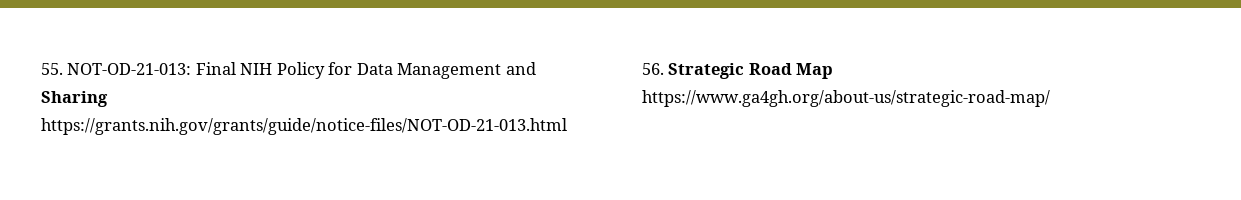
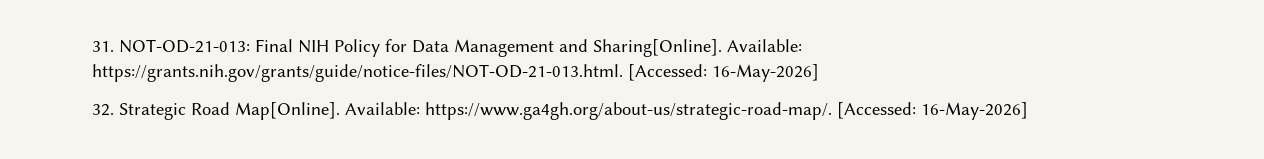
[41,63,63,75] 55. -> [92,41,114,52] 31.
[41,91,108,107] [41,118,567,135] [642,63,834,79] [642,90,1050,107] Sharing https://grants.nih.gov/grants/guide/notice-files/NOT-OD-21-013.html // 56. Strategic Road Map https://www.ga4gh.org/about-us/strategic-road-map/ -> [593,39,802,57] [92,64,819,82] [92,102,1028,120] Sharing[Online]. Available: https://grants.nih.gov/grants/guide/notice-files/NOT-OD-21-013.html. [Accessed: 16-May-2026] // 32. Strategic Road Map[Online]. Available: https://www.ga4gh.org/about-us/strategic-road-map/. [Accessed: 16-May-2026]

